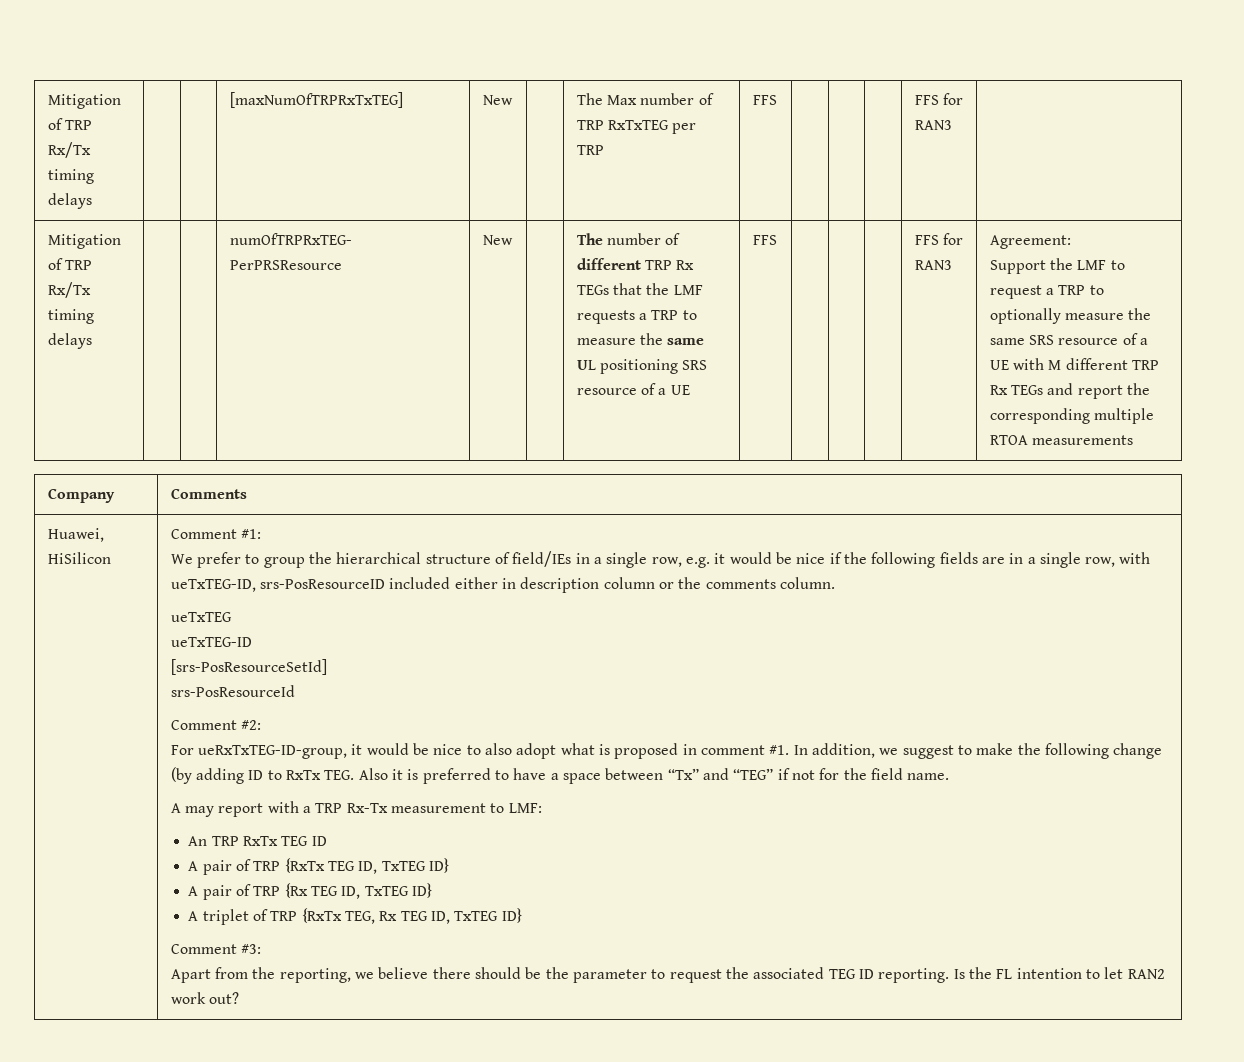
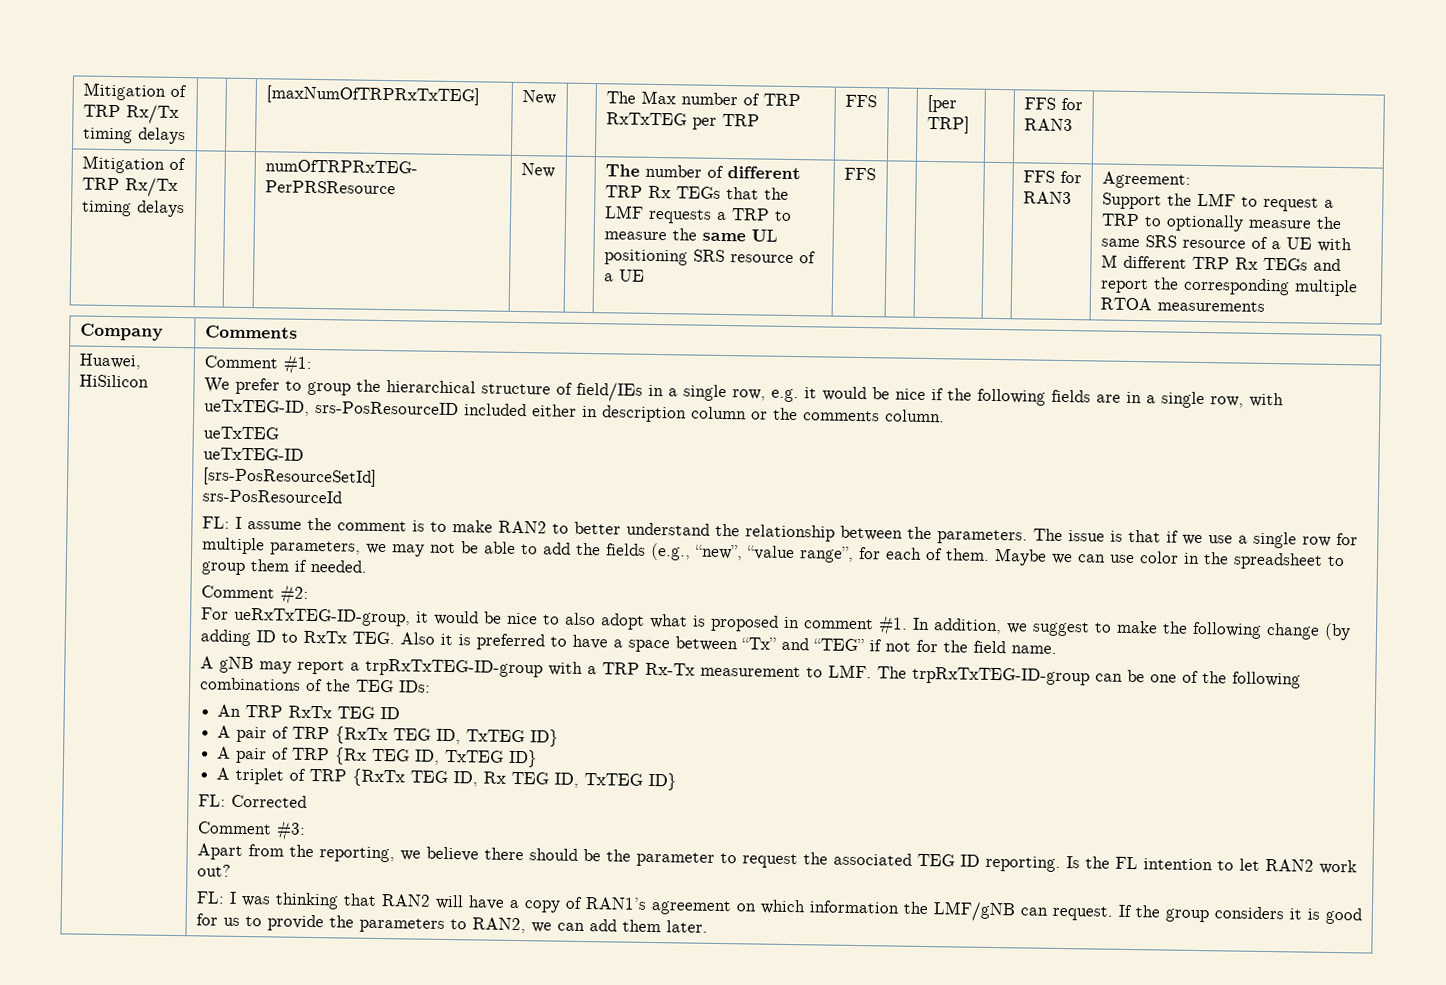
(777, 100) none -> [926,94,957,113] [926,115,970,134] [per TRP]
(295, 691) none -> [201,516,1358,549] [201,537,1345,570] [200,559,367,575] // FL: I assume the comment is to make RAN2 to better understand the relationship between the parameters. The issue is that if we use a single row for multiple parameters, we may not be able to add the fields (e.g., “new”, “value range”, for each of them. Maybe we can use color in the spreadsheet to group them if needed.
(181, 808) none -> [218,656,254,674] gNB
(264, 810) none -> [349,658,543,678] a trpRxTxTEG-ID-group
[508,803,542,813] LMF: -> [827,664,1301,689] [199,677,431,693] LMF. The trpRxTxTEG-ID-group can be one of the following combinations of the TEG IDs:
[345,911,376,924] TEG, -> [409,770,478,787] TEG ID,
(522, 915) none -> [197,794,307,808] // FL: Corrected
(240, 998) none -> [195,891,1362,925] [195,913,708,934] // FL: I was thinking that RAN2 will have a copy of RAN1’s agreement on which information the LMF/gNB can request. If the group considers it is good for us to provide the parameters to RAN2, we can add them later.

